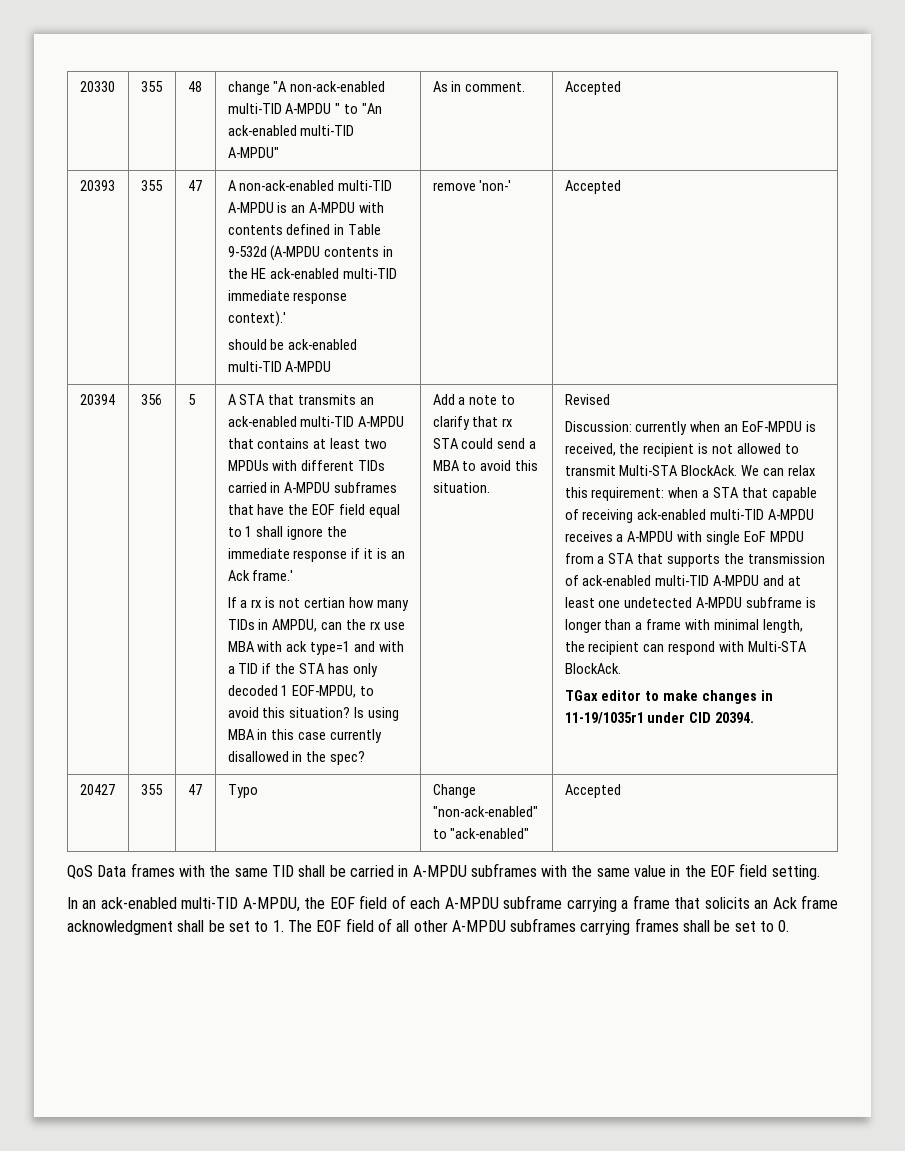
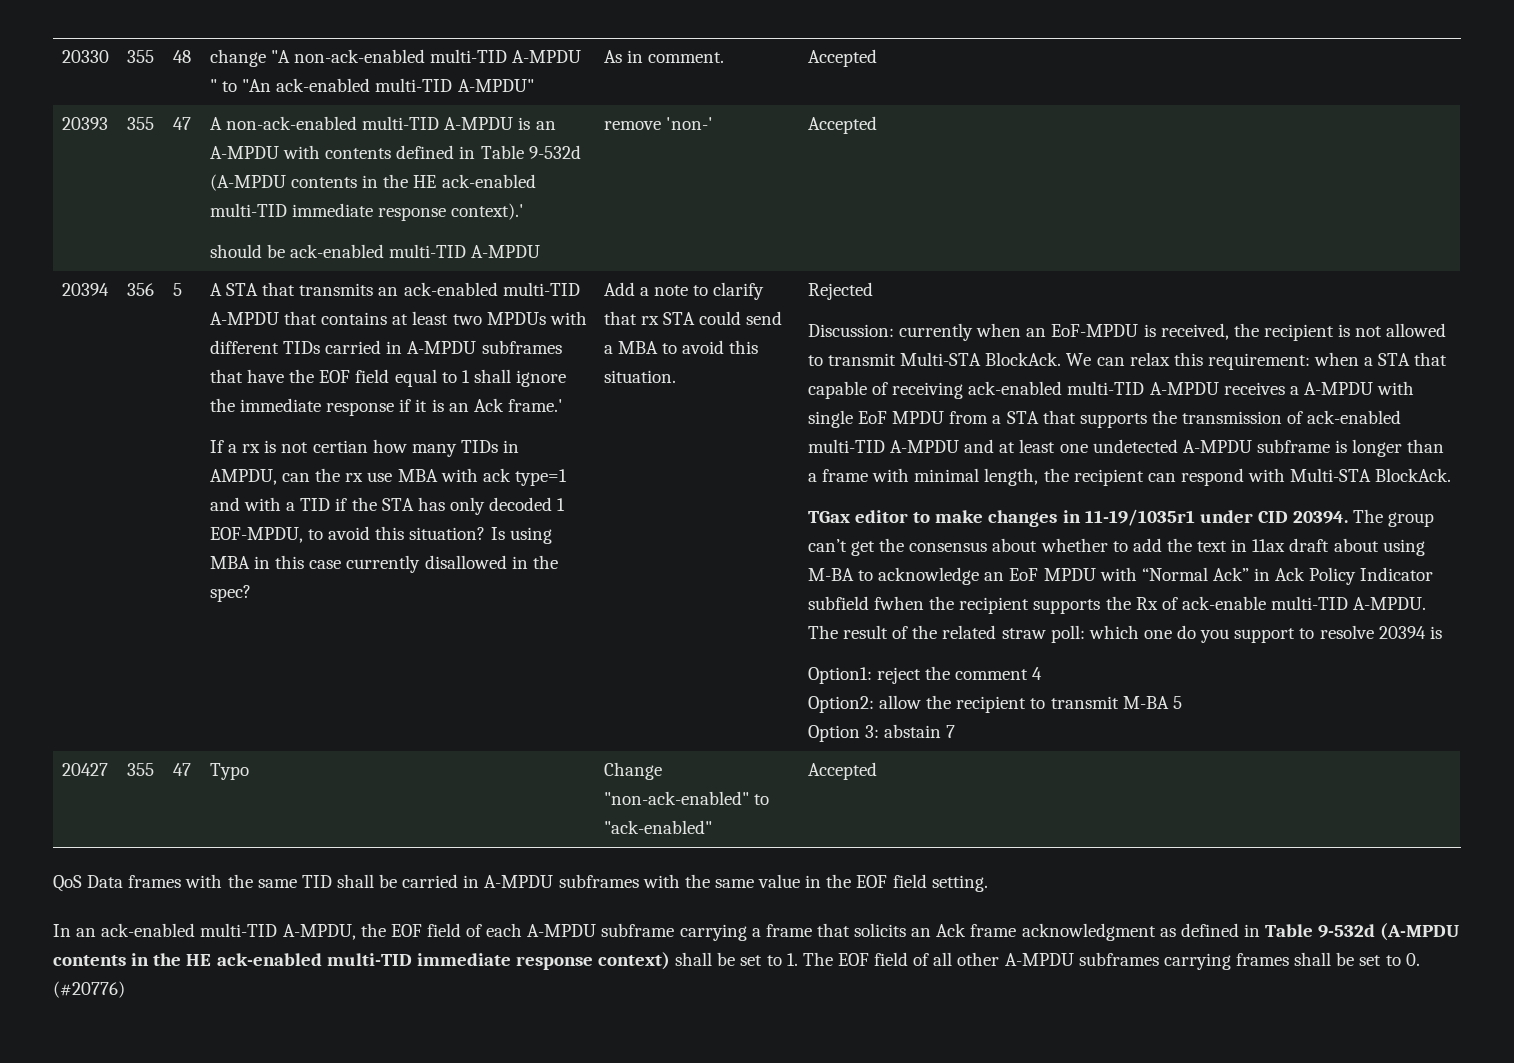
[564,394,610,405] Revised -> [807,282,873,300] Rejected
(755, 717) none -> [1353,509,1435,527] [807,538,1425,556] [807,567,1434,585] [807,596,1427,614] [807,625,1442,643] [807,666,1043,684] [807,695,1182,713] [807,724,956,742] The group can’t get the consensus about whether to add the text in 11ax draft about using M-BA to acknowledge an EoF MPDU with “Normal Ack” in Ack Policy Indicator subfield fwhen the recipient supports the Rx of ack-enable multi-TID A-MPDU. The result of the related straw poll: which one do you support to resolve 20394 is // Option1: reject the comment 4 // Option2: allow the recipient to transmit M-BA 5 // Option 3: abstain 7
(173, 927) none -> [1159,923,1460,941] [53,952,671,970] as defined in Table 9-532d (A-MPDU contents in the HE ack-enabled multi-TID immediate response context)
(790, 926) none -> [53,981,125,998] (#20776)

